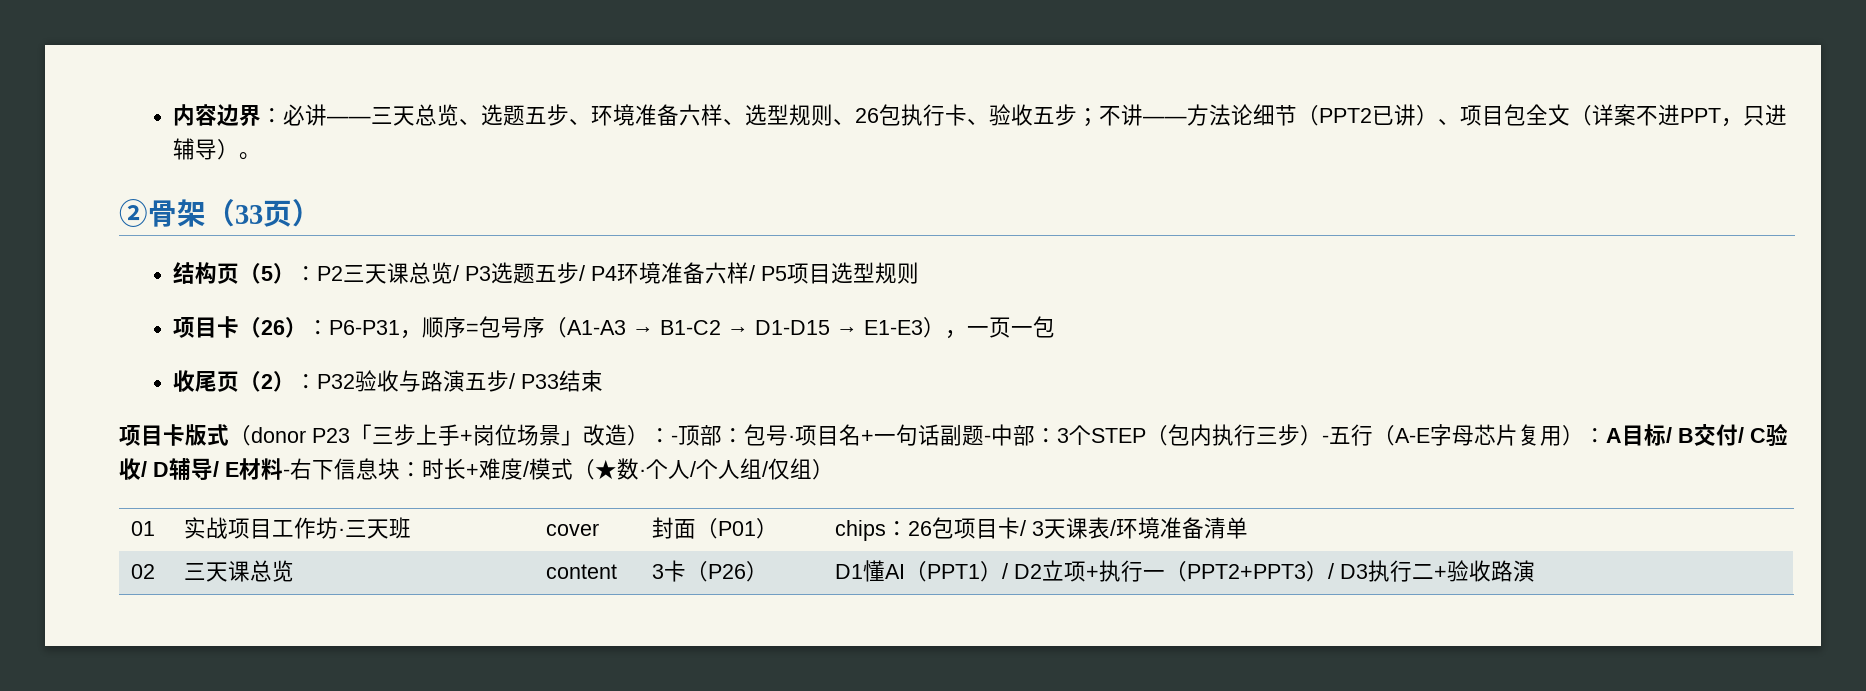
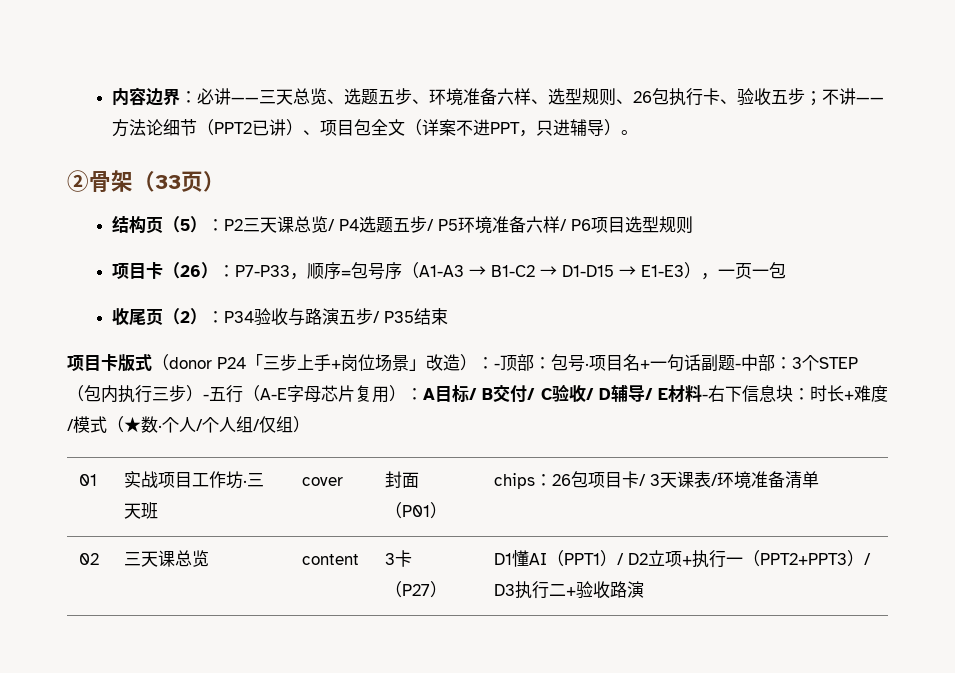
[465,266,492,281] P3 -> [338,219,359,231] P4
[591,266,618,281] P4 -> [437,219,458,231] P5
[761,266,788,281] P5 -> [570,219,591,231] P6
[329,320,401,335] P6-P31 -> [234,265,290,277] P7-P33
[317,374,356,389] P32 -> [223,311,254,323] P34
[521,374,560,389] P33 -> [383,311,414,323] P35
[312,428,350,443] P23 -> [217,357,246,369] P24
[707,564,746,579] P26 -> [402,584,431,596] P27

